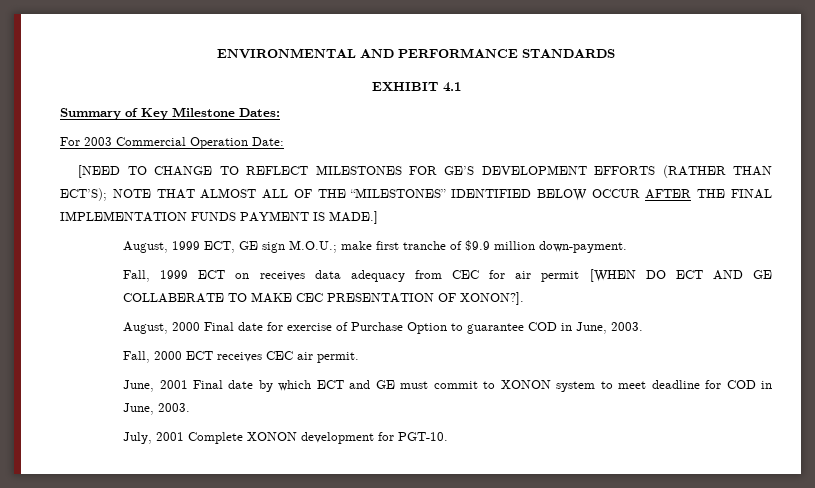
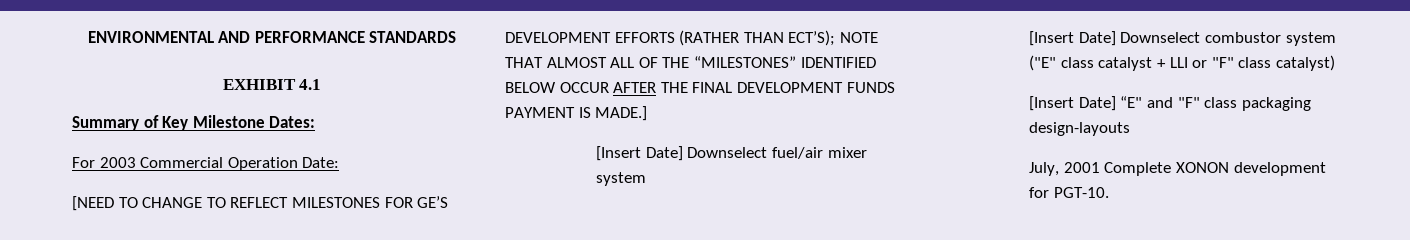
[60,211,187,222] IMPLEMENTATION -> [736,82,843,93] DEVELOPMENT
[123,240,628,253] [123,269,772,282] [123,292,525,305] [123,322,644,334] [123,351,360,363] [123,380,772,392] [123,403,191,415] August, 1999 ECT, GE sign M.O.U.; make first tranche of $9.9 million down-payment. // Fall, 1999 ECT on receives data adequacy from CEC for air permit [WHEN DO ECT AND GE COLLABERATE TO MAKE CEC PRESENTATION OF XONON?]. // August, 2000 Final date for exercise of Purchase Option to guarantee COD in June, 2003. // Fall, 2000 ECT receives CEC air permit. // June, 2001 Final date by which ECT and GE must commit to XONON system to meet deadline for COD in June, 2003. -> [596,146,867,161] [596,172,647,186] [1029,31,1336,46] [1029,55,1336,71] [1029,96,1311,111] [1029,122,1131,136] [Insert Date] Downselect fuel/air mixer system // [Insert Date] Downselect combustor system ("E" class catalyst + LLI or "F" class catalyst) // [Insert Date] “E" and "F" class packaging design-layouts

